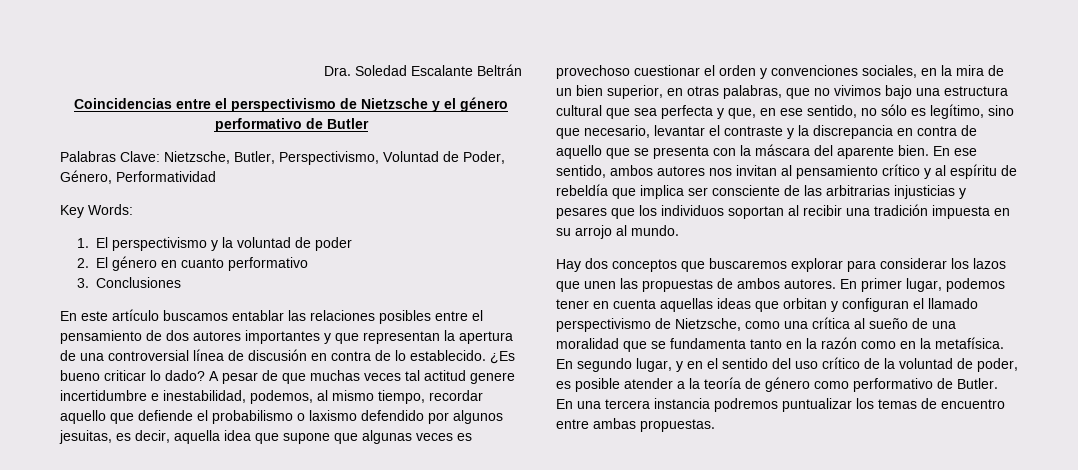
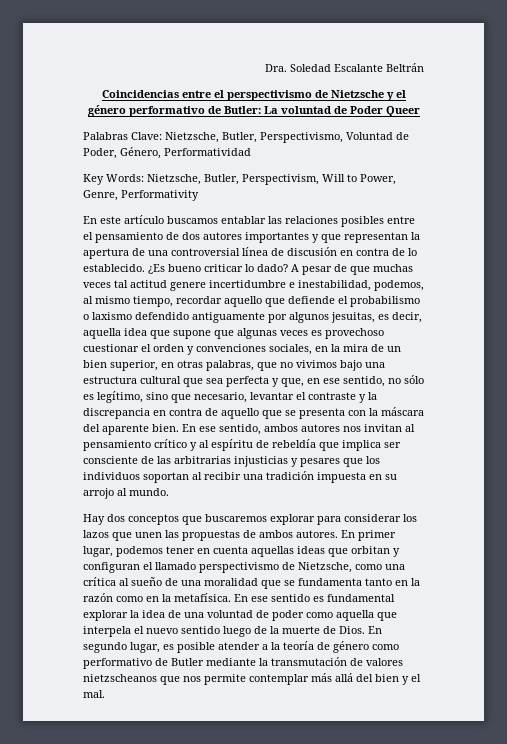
[326,118,369,129] Butler -> [223,106,420,117] Butler: La voluntad de Poder Queer
[77,237,353,251] [77,256,309,271] [77,277,182,288] // 1. El perspectivismo y la voluntad de poder // 2. El género en cuanto performativo // 3. Conclusiones -> [147,174,396,185] [83,190,199,201] Nietzsche, Butler, Perspectivism, Will to Power, Genre, Performativity
(424, 415) none -> [192,312,265,323] antiguamente
[577,357,1018,372] segundo lugar, y en el sentido del uso crítico de la voluntad de poder, -> [251,594,395,602] [83,610,397,621] [83,626,382,637] [83,642,160,653] ese sentido es fundamental explorar la idea de una voluntad de poder como aquella que interpela el nuevo sentido luego de la muerte de Dios. En segundo lugar,
[957,378,998,389] [556,398,1005,412] [556,418,715,432] Butler. En una tercera instancia podremos puntualizar los temas de encuentro entre ambas propuestas. -> [171,657,403,666] [83,673,421,685] [83,690,105,698] Butler mediante la transmutación de valores nietzscheanos que nos permite contemplar más allá del bien y el mal.

